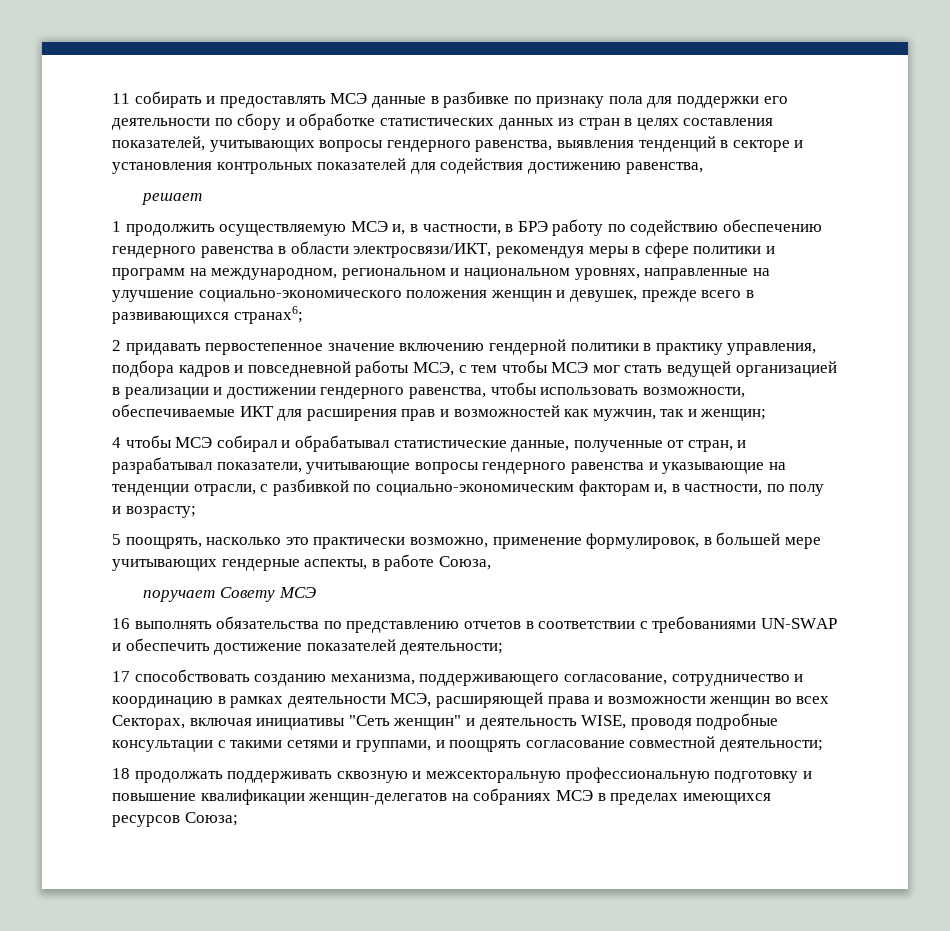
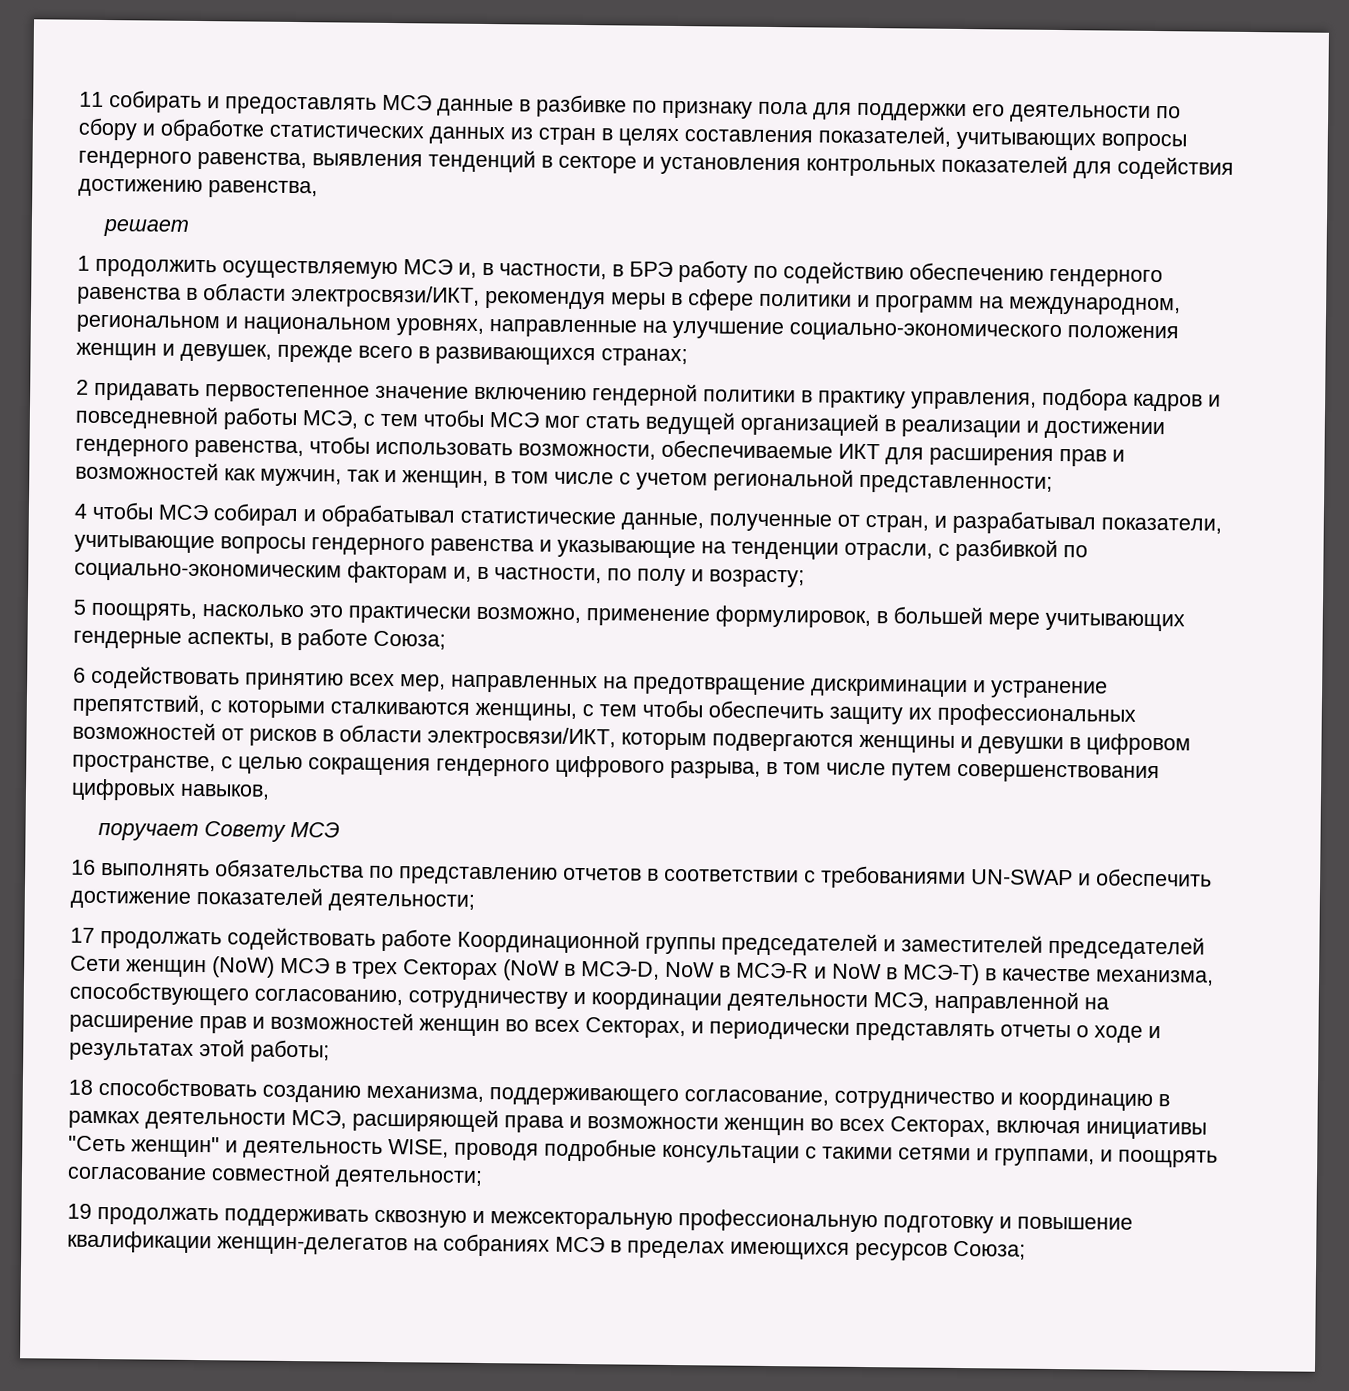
[233,306,303,324] странах6; -> [601,348,688,367] странах;
[700,409,767,421] женщин; -> [402,468,1053,494] женщин, в том числе с учетом региональной представленности;
[438,556,491,570] Союза, -> [373,630,446,650] [73,665,1108,699] [72,693,1136,727] [72,721,1191,756] [72,754,1160,784] [71,778,270,801] Союза; // 6 содействовать принятию всех мер, направленных на предотвращение дискриминации и устранение препятствий, с которыми сталкиваются женщины, с тем чтобы обеспечить защиту их профессиональных возможностей от рисков в области электросвязи/ИКТ, которым подвергаются женщины и девушки в цифровом пространстве, с целью сокращения гендерного цифрового разрыва, в том числе путем совершенствования цифровых навыков,
(130, 676) none -> [100,927,1205,960] [70,955,1214,986] [69,981,1109,1015] [69,1011,1161,1043] [69,1039,330,1063] [68,1079,93,1095] продолжать содействовать работе Координационной группы председателей и заместителей председателей Сети женщин (NoW) МСЭ в трех Секторах (NoW в МСЭ-D, NoW в МСЭ-R и NoW в МСЭ‑T) в качестве механизма, способствующего согласованию, сотрудничеству и координации деятельности МСЭ, направленной на расширение прав и возможностей женщин во всех Секторах, и периодически представлять отчеты о ходе и результатах этой работы; // 18
[112,768,130,779] 18 -> [67,1203,92,1219] 19

